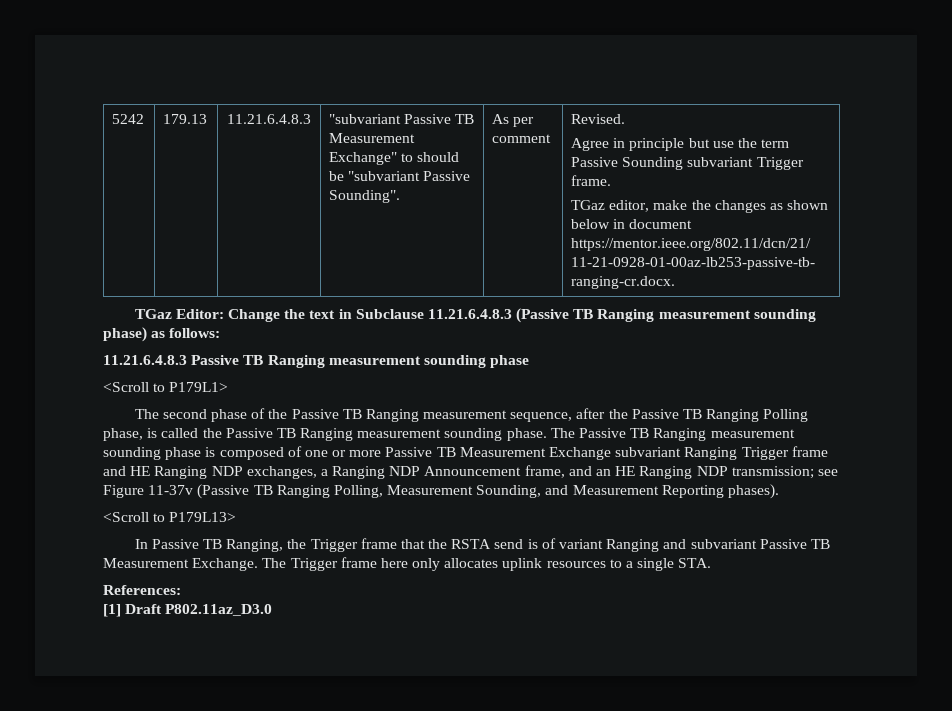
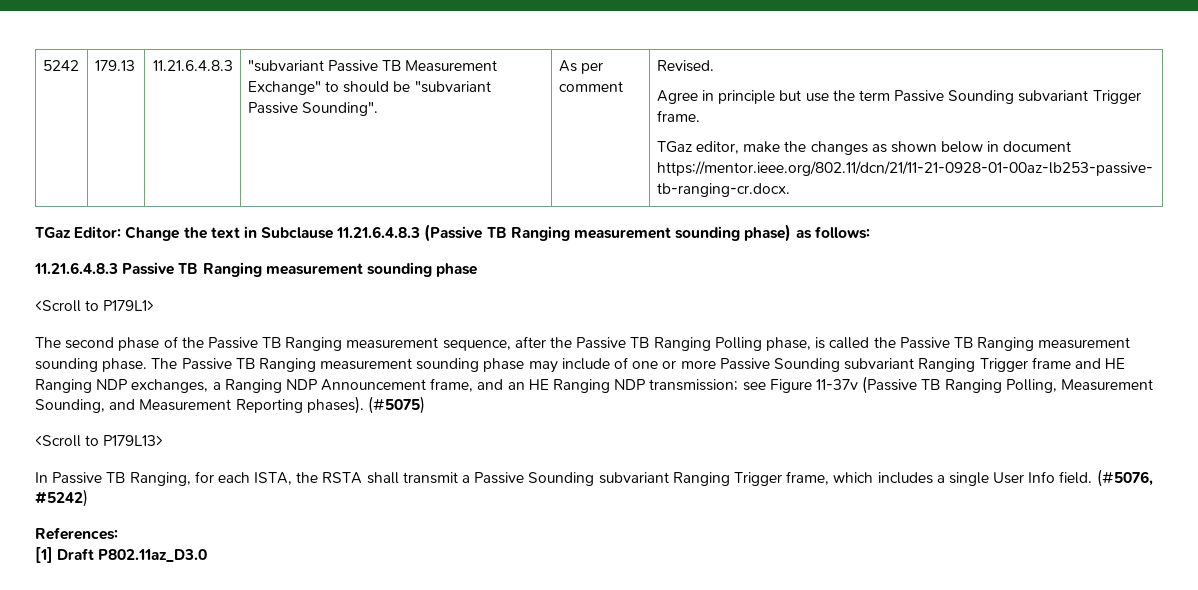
[205,447,284,460] is composed -> [528,358,610,373] may include
[436,447,612,460] TB Measurement Exchange -> [773,358,840,372] Sounding
(780, 491) none -> [367,396,425,414] (#5075)
[287,538,830,552] [103,557,712,571] the Trigger frame that the RSTA send is of variant Ranging and subvariant Passive TB Measurement Exchange. The Trigger frame here only allocates uplink resources to a single STA. -> [194,469,1153,487] [35,489,88,507] for each ISTA, the RSTA shall transmit a Passive Sounding subvariant Ranging Trigger frame, which includes a single User Info field. (#5076, #5242)

